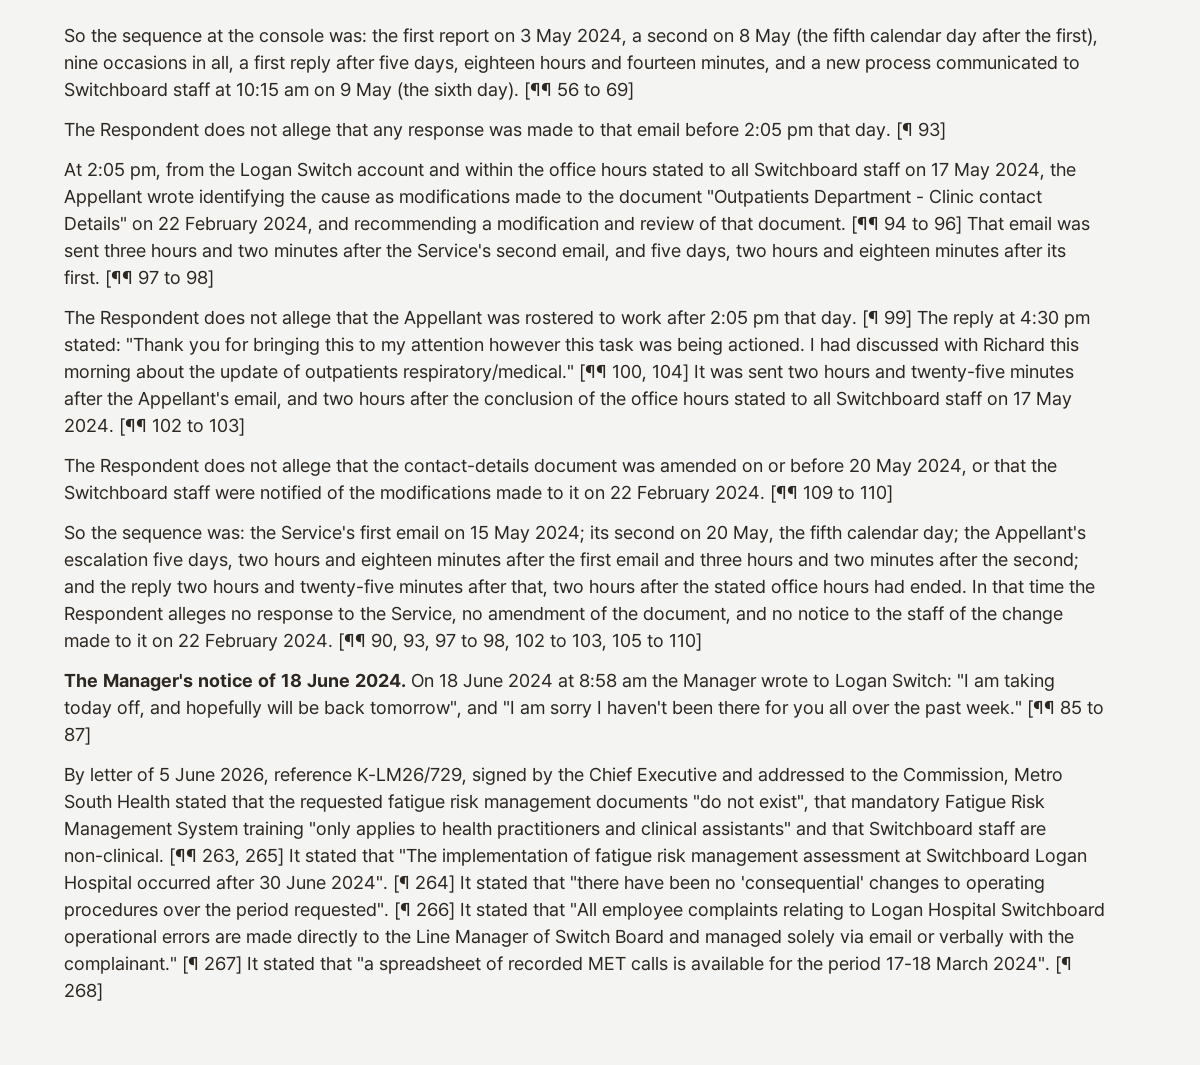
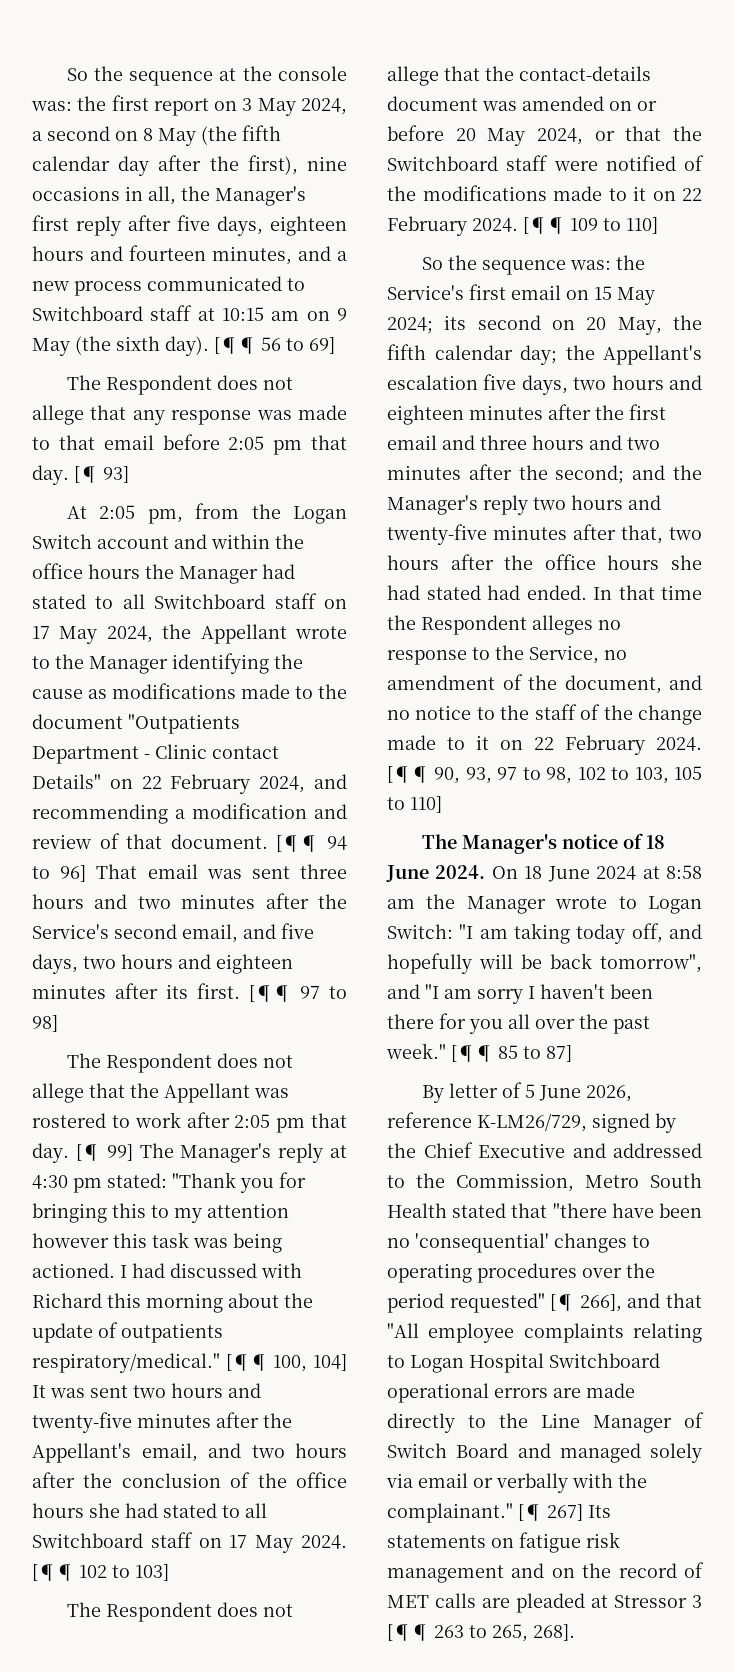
[239,59,249,70] a -> [181,186,306,206] the Manager's
(647, 169) none -> [145,564,295,584] the Manager had
(194, 197) none -> [32,654,168,674] to the Manager
(948, 317) none -> [180,1143,272,1163] Manager's
(729, 398) none -> [89,1503,158,1518] she had
(126, 586) none -> [387,495,478,515] Manager's
[714,579,869,594] stated office hours -> [544,554,702,570] [387,585,481,600] office hours she had stated
[269,794,1045,812] [64,821,1046,839] [64,848,1087,866] [64,875,565,893] the requested fatigue risk management documents "do not exist", that mandatory Fatigue Risk Management System training "only applies to health practitioners and clinical assistants" and that Switchboard staff are non-clinical. [¶¶ 263, 265] It stated that "The implementation of fatigue risk management assessment at Switchboard Logan Hospital occurred after 30 June 2024". [¶ 264] It stated that -> (548, 1210) none
[294,902,528,920] requested". [¶ 266] It stated -> [449,1293,661,1313] requested" [¶ 266], and
[247,956,1072,974] [64,983,103,1001] It stated that "a spreadsheet of recorded MET calls is available for the period 17-18 March 2024". [¶ 268] -> [588,1505,611,1518] [387,1532,620,1553] [387,1562,704,1583] [387,1593,702,1613] [387,1624,575,1642] Its statements on fatigue risk management and on the record of MET calls are pleaded at Stressor 3 [¶¶ 263 to 265, 268].

